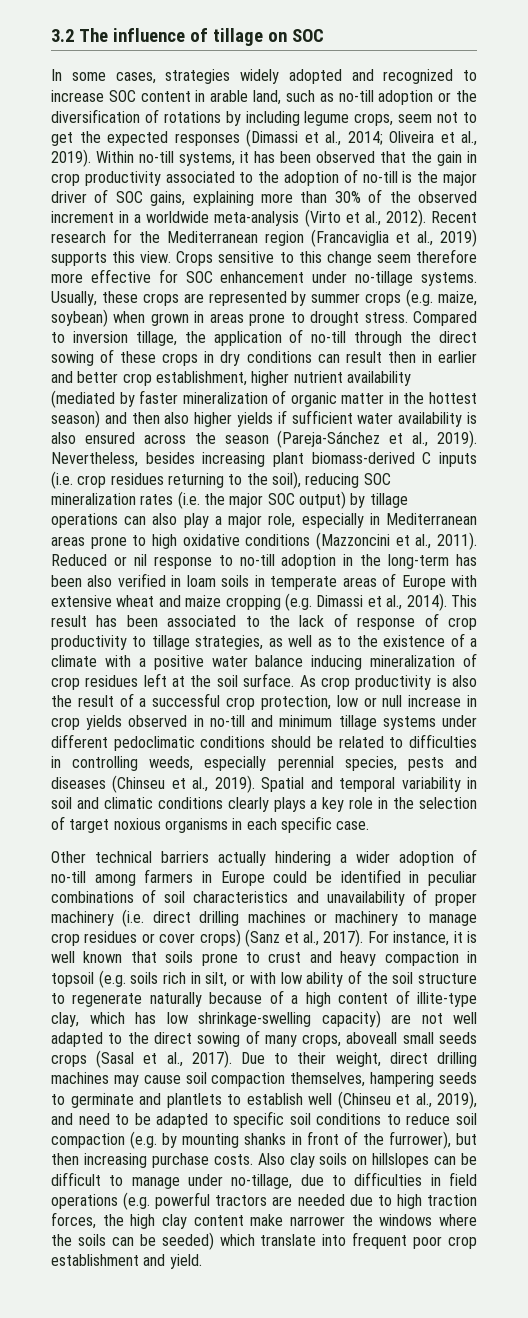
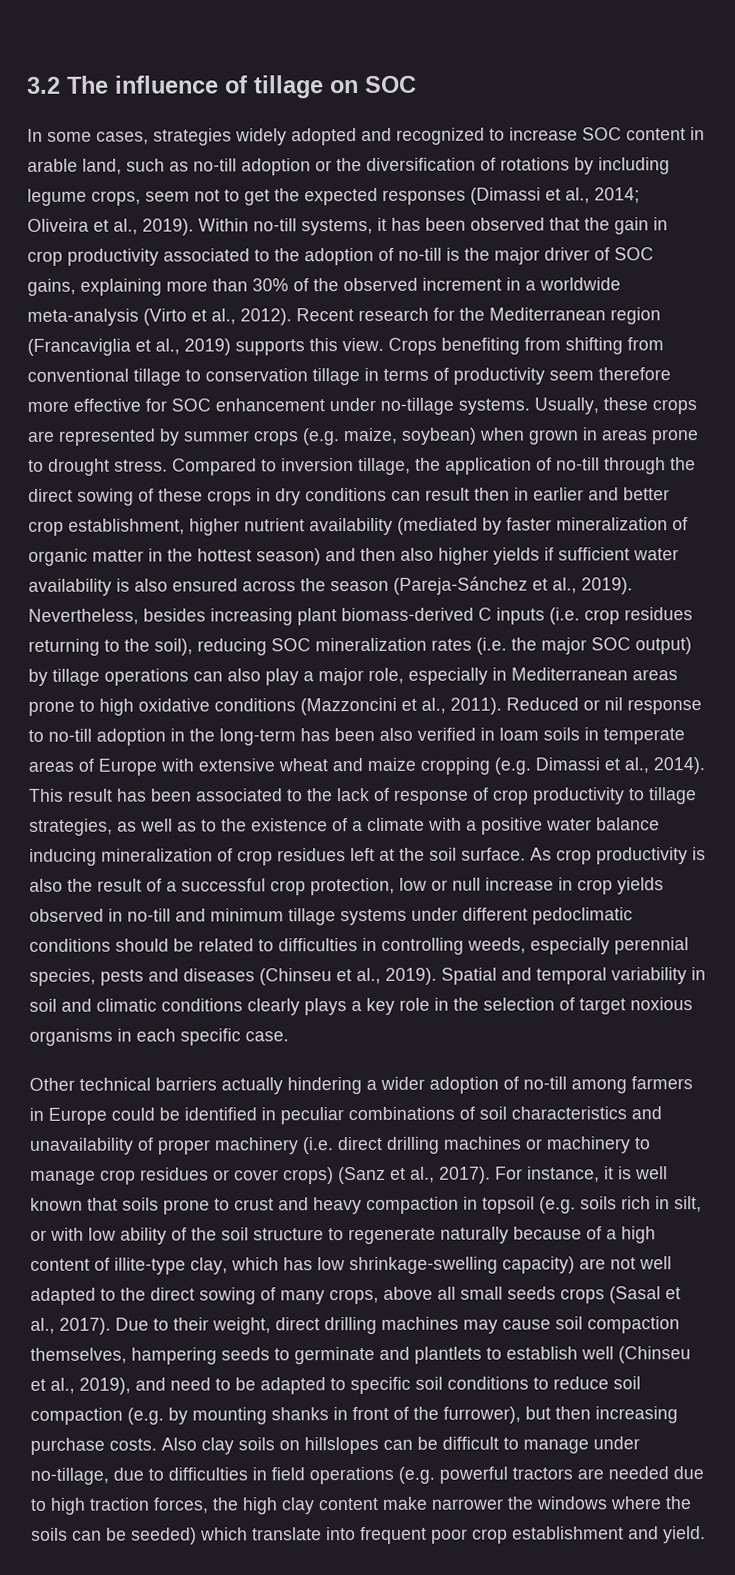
[218,251,372,266] sensitive to this change -> [441,337,664,355] [27,367,545,386] benefiting from shifting from conventional tillage to conservation tillage in terms of productivity
[346,1032,398,1044] aboveall -> [383,1286,456,1300] above all

